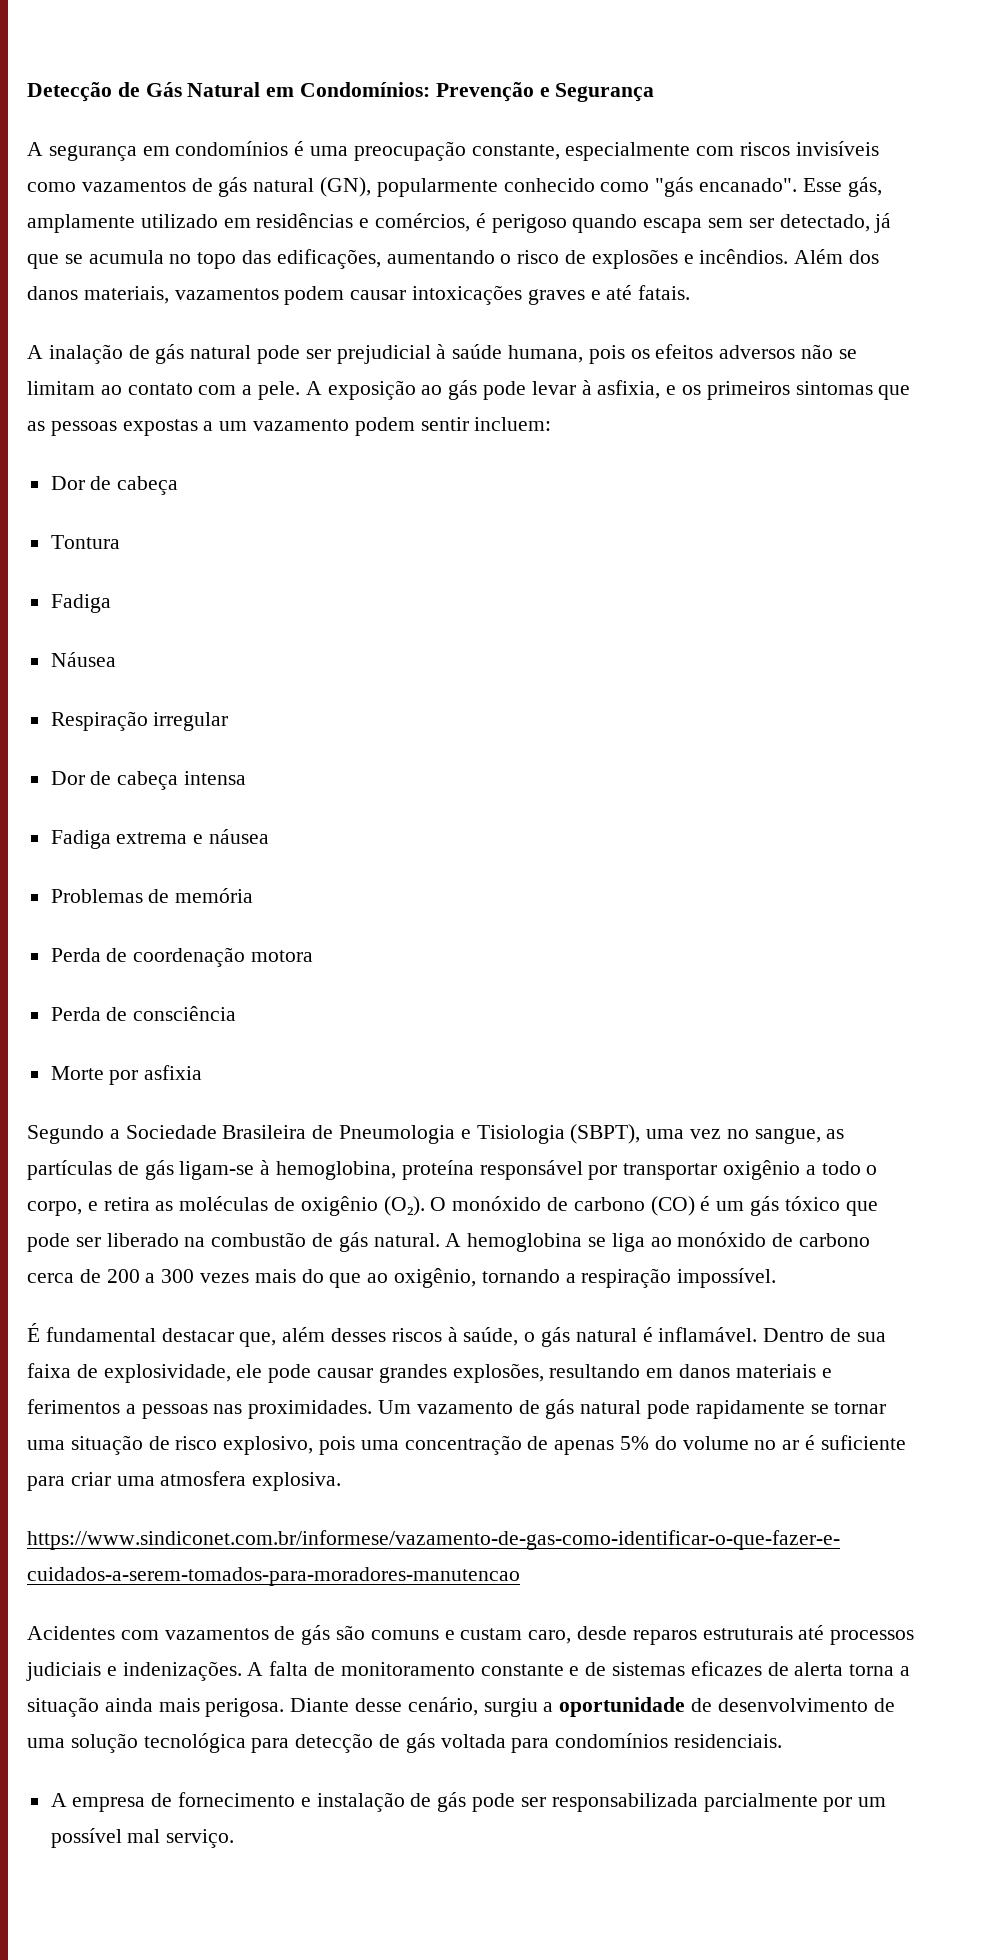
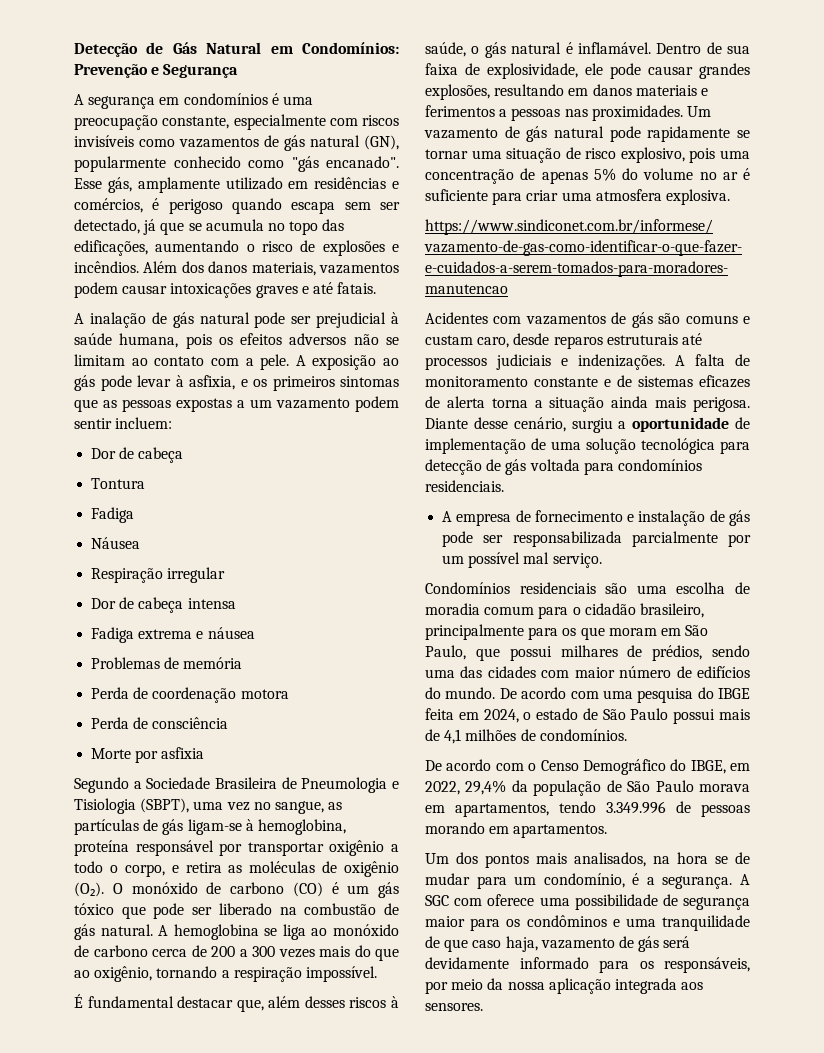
[717,1698,868,1712] desenvolvimento -> [425,438,526,454] implementação
(235, 1838) none -> [425,582,750,594] [425,603,704,619] [425,624,709,640] [425,645,750,661] [425,666,750,678] [425,687,750,703] [425,708,750,724] [425,729,627,744] [425,759,750,775] [425,780,750,796] [425,801,750,817] [425,822,608,838] [425,852,750,868] [425,873,750,889] [425,894,750,910] [425,915,750,931] [425,936,691,952] [425,957,750,973] [425,978,704,994] [425,1003,483,1011] // Condomínios residenciais são uma escolha de moradia comum para o cidadão brasileiro, principalmente para os que moram em São Paulo, que possui milhares de prédios, sendo uma das cidades com maior número de edifícios do mundo. De acordo com uma pesquisa do IBGE feita em 2024, o estado de São Paulo possui mais de 4,1 milhões de condomínios. // De acordo com o Censo Demográfico do IBGE, em 2022, 29,4% da população de São Paulo morava em apartamentos, tendo 3.349.996 de pessoas morando em apartamentos. // Um dos pontos mais analisados, na hora se de mudar para um condomínio, é a segurança. A SGC com oferece uma possibilidade de segurança maior para os condôminos e uma tranquilidade de que caso haja, vazamento de gás será devidamente informado para os responsáveis, por meio da nossa aplicação integrada aos sensores.

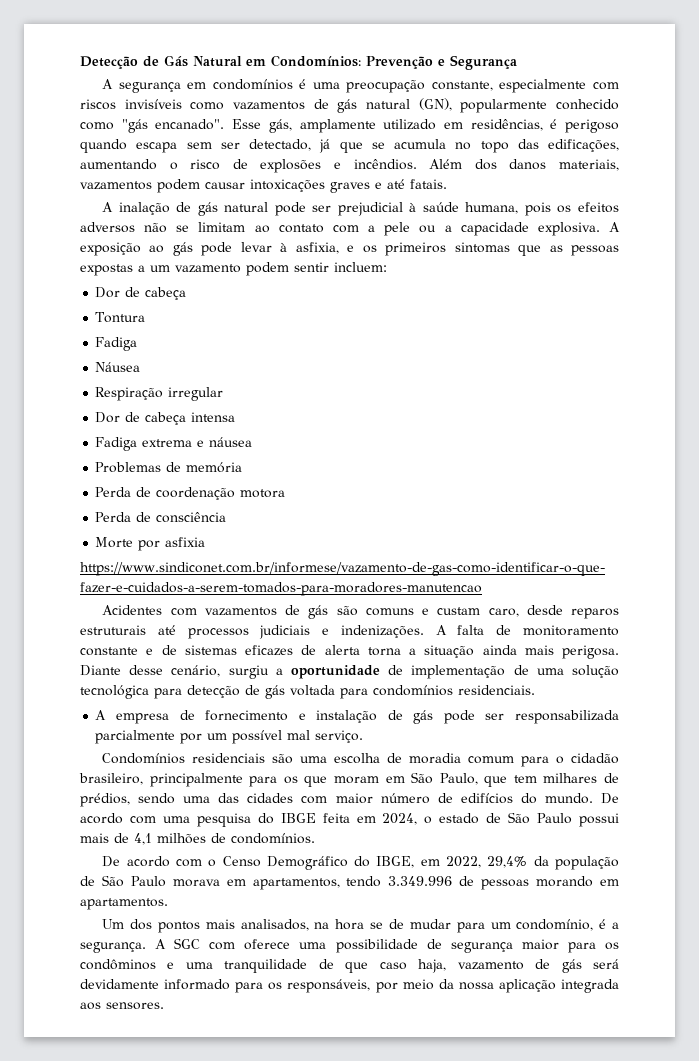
[314,177,399,189] [74,198,143,213] residências e comércios, -> [470,119,543,131] residências,
[260,354,290,370] pele. -> [384,222,600,236] pele ou a capacidade explosiva.
[74,777,399,793] [74,798,343,814] [74,819,346,835] [74,840,399,856] [74,861,399,877] [74,882,399,898] [74,903,400,919] [74,924,399,940] [74,945,399,961] [74,966,377,982] [74,994,399,1012] [425,42,750,58] [425,63,750,79] [425,84,708,100] [425,105,711,121] [424,126,750,142] [425,147,750,163] [425,168,750,184] [425,189,730,205] // Segundo a Sociedade Brasileira de Pneumologia e Tisiologia (SBPT), uma vez no sangue, as partículas de gás ligam-se à hemoglobina, proteína responsável por transportar oxigênio a todo o corpo, e retira as moléculas de oxigênio (O₂). O monóxido de carbono (CO) é um gás tóxico que pode ser liberado na combustão de gás natural. A hemoglobina se liga ao monóxido de carbono cerca de 200 a 300 vezes mais do que ao oxigênio, tornando a respiração impossível. // É fundamental destacar que, além desses riscos à saúde, o gás natural é inflamável. Dentro de sua faixa de explosividade, ele pode causar grandes explosões, resultando em danos materiais e ferimentos a pessoas nas proximidades. Um vazamento de gás natural pode rapidamente se tornar uma situação de risco explosivo, pois uma concentração de apenas 5% do volume no ar é suficiente para criar uma atmosfera explosiva. -> (206, 542) none
[509,646,552,661] possui -> [513,775,537,783] tem

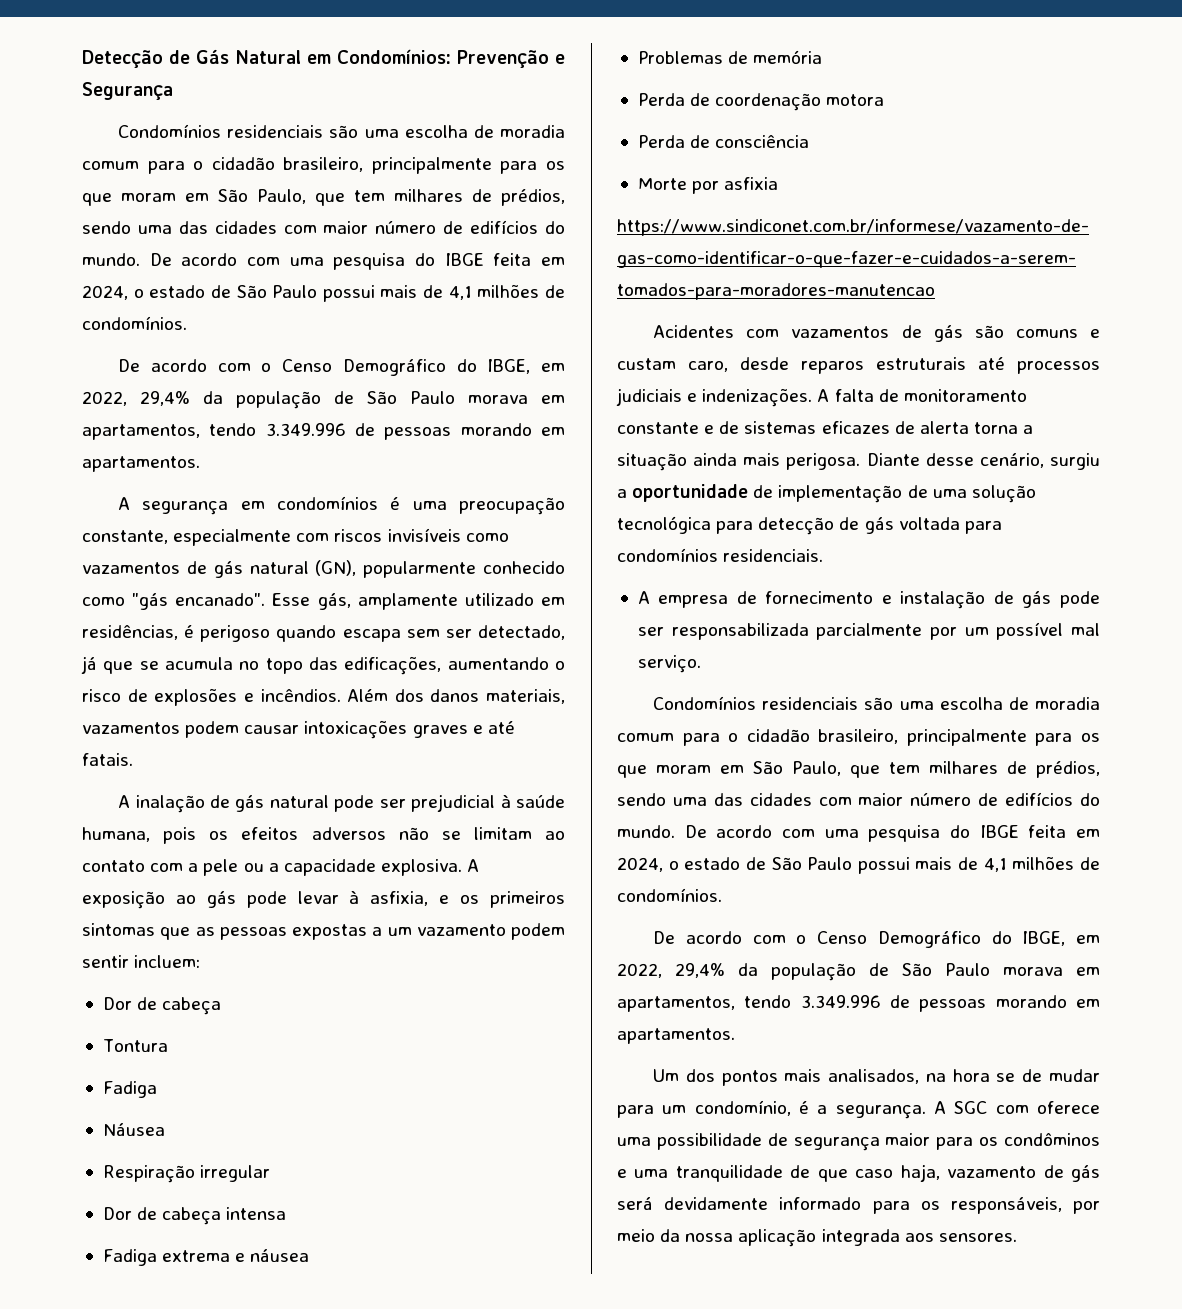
(517, 62) none -> [118,124,565,138] [82,157,565,174] [82,189,565,206] [82,220,566,234] [82,253,565,270] [82,284,565,302] [82,316,187,330] [118,359,565,376] [82,391,565,409] [82,423,565,440] [82,456,200,472] // Condomínios residenciais são uma escolha de moradia comum para o cidadão brasileiro, principalmente para os que moram em São Paulo, que tem milhares de prédios, sendo uma das cidades com maior número de edifícios do mundo. De acordo com uma pesquisa do IBGE feita em 2024, o estado de São Paulo possui mais de 4,1 milhões de condomínios. // De acordo com o Censo Demográfico do IBGE, em 2022, 29,4% da população de São Paulo morava em apartamentos, tendo 3.349.996 de pessoas morando em apartamentos.

